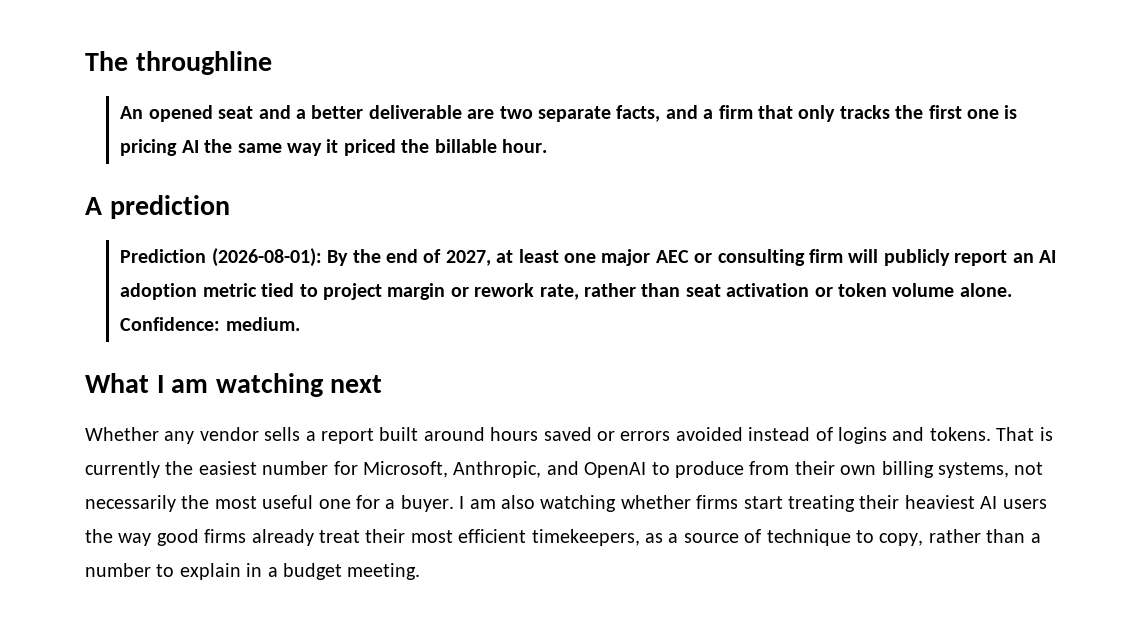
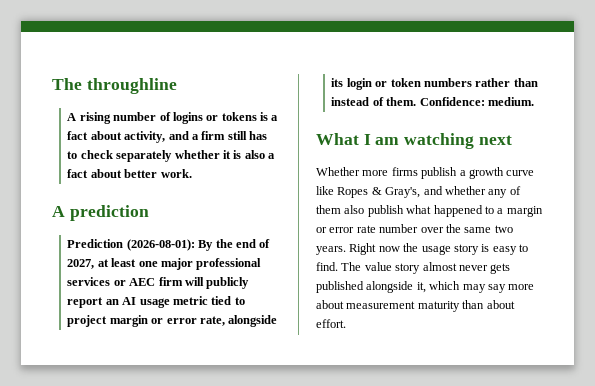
[120,105,1018,122] [120,139,547,156] An opened seat and a better deliverable are two separate facts, and a firm that only tracks the first one is pricing AI the same way it priced the billable hour. -> [67,112,279,124] [67,131,268,143] [67,150,276,162] [67,169,192,178] A rising number of logins or tokens is a fact about activity, and a firm still has to check separately whether it is also a fact about better work.
[655,249,805,266] AEC or consulting -> [196,258,262,270] [67,277,156,286] professional services or AEC
[120,283,198,300] adoption -> [139,298,170,308] usage
[474,283,1012,300] rework rate, rather than seat activation or token volume alone. -> [166,315,278,327] [331,78,538,90] [331,97,417,106] error rate, alongside its login or token numbers rather than instead of them.
[164,427,1053,444] [85,461,1044,478] [85,495,1047,512] [85,529,1041,546] [85,563,421,580] any vendor sells a report built around hours saved or errors avoided instead of logins and tokens. That is currently the easiest number for Microsoft, Anthropic, and OpenAI to produce from their own billing systems, not necessarily the most useful one for a buyer. I am also watching whether firms start treating their heaviest AI users the way good firms already treat their most efficient timekeepers, as a source of technique to copy, rather than a number to explain in a budget meeting. -> [362,167,535,179] [316,186,521,198] [316,205,543,217] [316,224,513,233] [316,243,528,255] [316,262,511,274] [316,281,535,293] [316,300,515,312] [316,319,346,328] more firms publish a growth curve like Ropes & Gray's, and whether any of them also publish what happened to a margin or error rate number over the same two years. Right now the usage story is easy to find. The value story almost never gets published alongside it, which may say more about measurement maturity than about effort.

